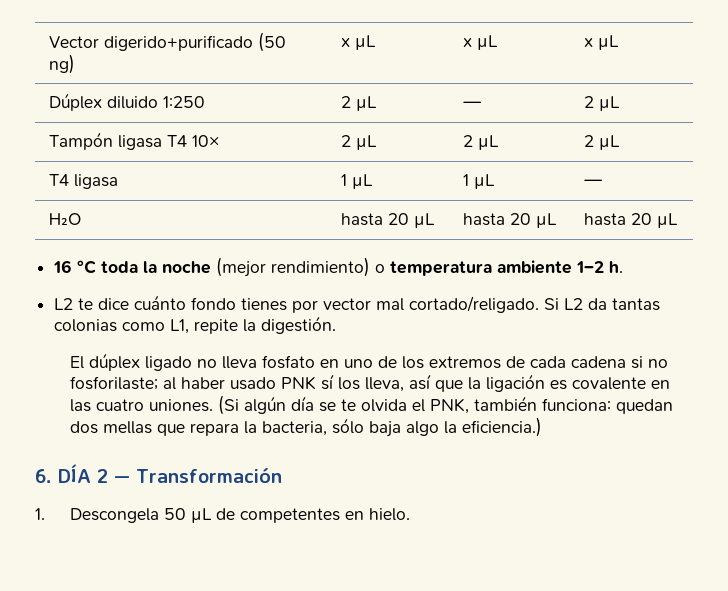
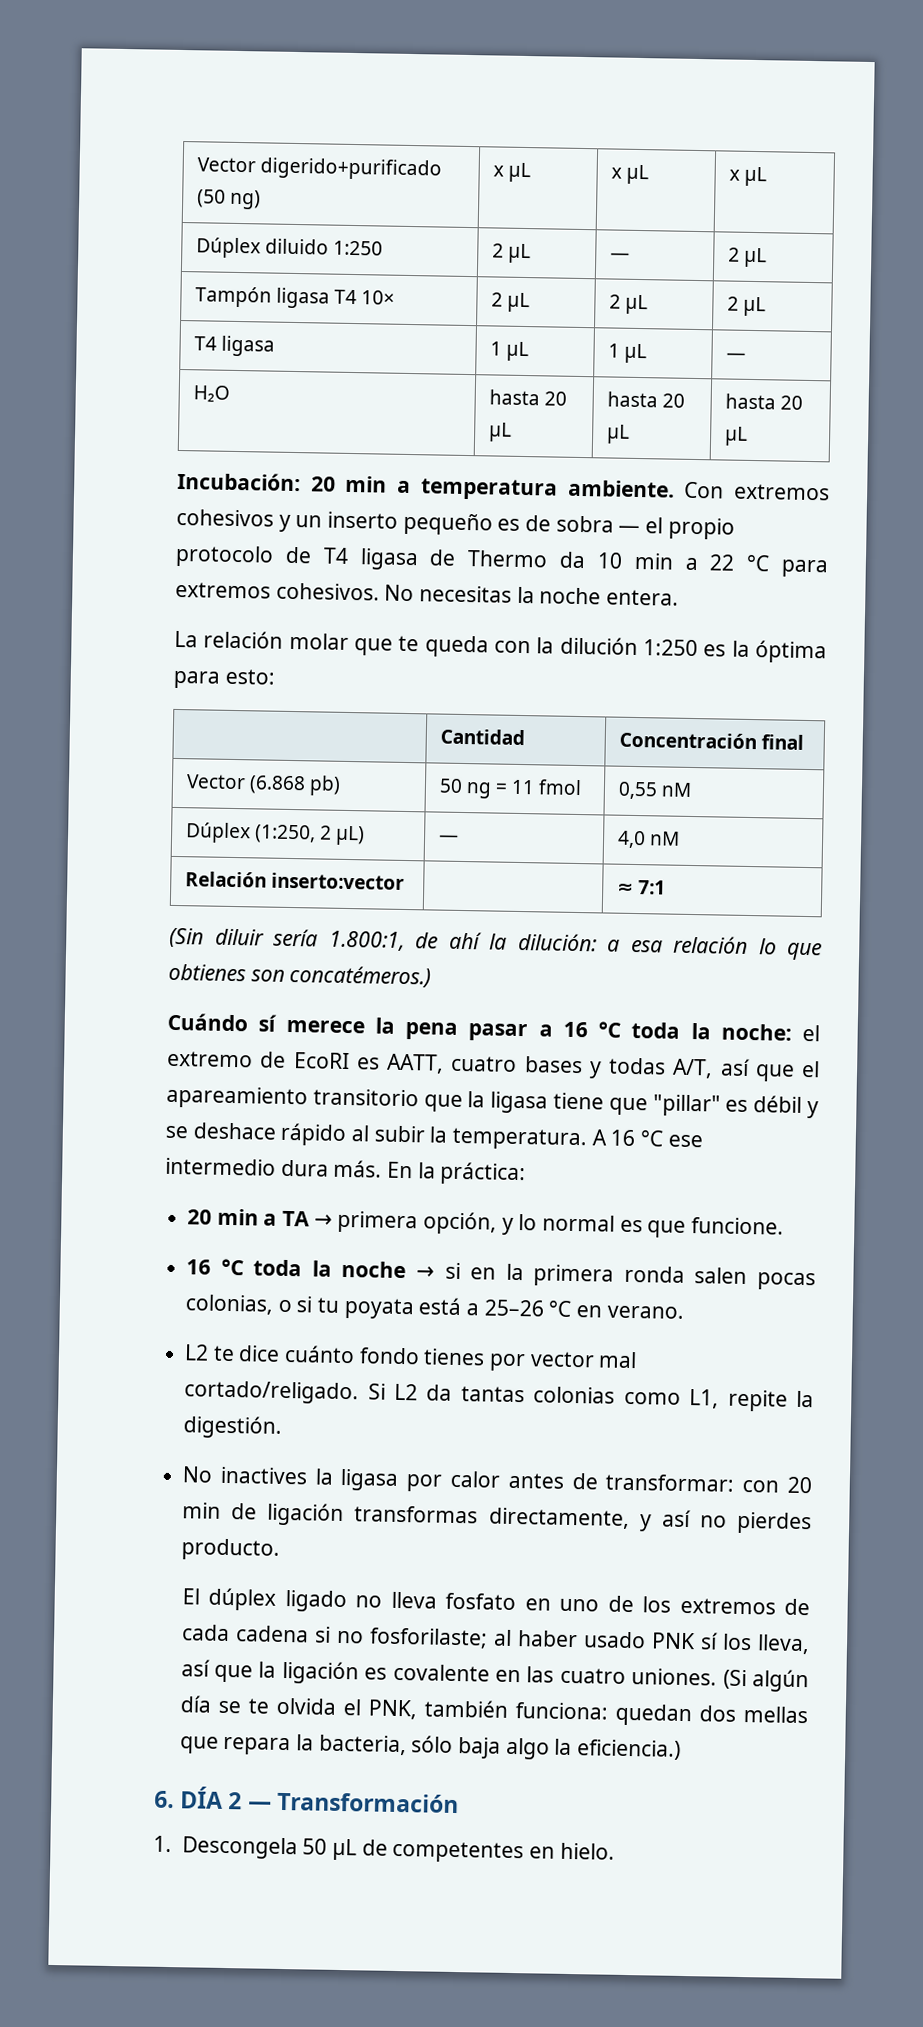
(678, 220) none -> [177,471,830,501] [176,508,735,540] [175,544,829,578] [175,581,680,606] [174,630,828,664] [173,668,275,689] [439,728,525,746] [618,731,804,750] [185,774,341,796] [438,778,583,799] [617,781,692,800] [184,822,366,846] [437,834,459,842] [616,830,680,849] [184,871,405,890] [616,880,666,895] [169,927,822,961] [168,963,432,988] [167,1012,820,1042] [167,1050,820,1082] [166,1085,819,1119] [165,1122,703,1151] [165,1157,527,1186] [187,1208,785,1238] // Incubación: 20 min a temperatura ambiente. Con extremos cohesivos y un inserto pequeño es de sobra — el propio protocolo de T4 ligasa de Thermo da 10 min a 22 °C para extremos cohesivos. No necesitas la noche entera. // La relación molar que te queda con la dilución 1:250 es la óptima para esto: // | Cantidad | Concentración final // Vector (6.868 pb) | 50 ng = 11 fmol | 0,55 nM // Dúplex (1:250, 2 µL) | — | 4,0 nM // Relación inserto:vector | | ≈ 7:1 // (Sin diluir sería 1.800:1, de ahí la dilución: a esa relación lo que obtienes son concatémeros.) // Cuándo sí merece la pena pasar a 16 °C toda la noche: el extremo de EcoRI es AATT, cuatro bases y todas A/T, así que el apareamiento transitorio que la ligasa tiene que "pillar" es débil y se deshace rápido al subir la temperatura. A 16 °C ese intermedio dura más. En la práctica: // 20 min a TA → primera opción, y lo normal es que funcione.
[216,257,624,277] (mejor rendimiento) o temperatura ambiente 1–2 h. -> [415,1262,816,1291] [185,1294,684,1320] → si en la primera ronda salen pocas colonias, o si tu poyata está a 25–26 °C en verano.
(337, 325) none -> [182,1466,812,1494] [182,1502,812,1535] [181,1538,281,1561] // No inactives la ligasa por calor antes de transformar: con 20 min de ligación transformas directamente, y así no pierdes producto.

